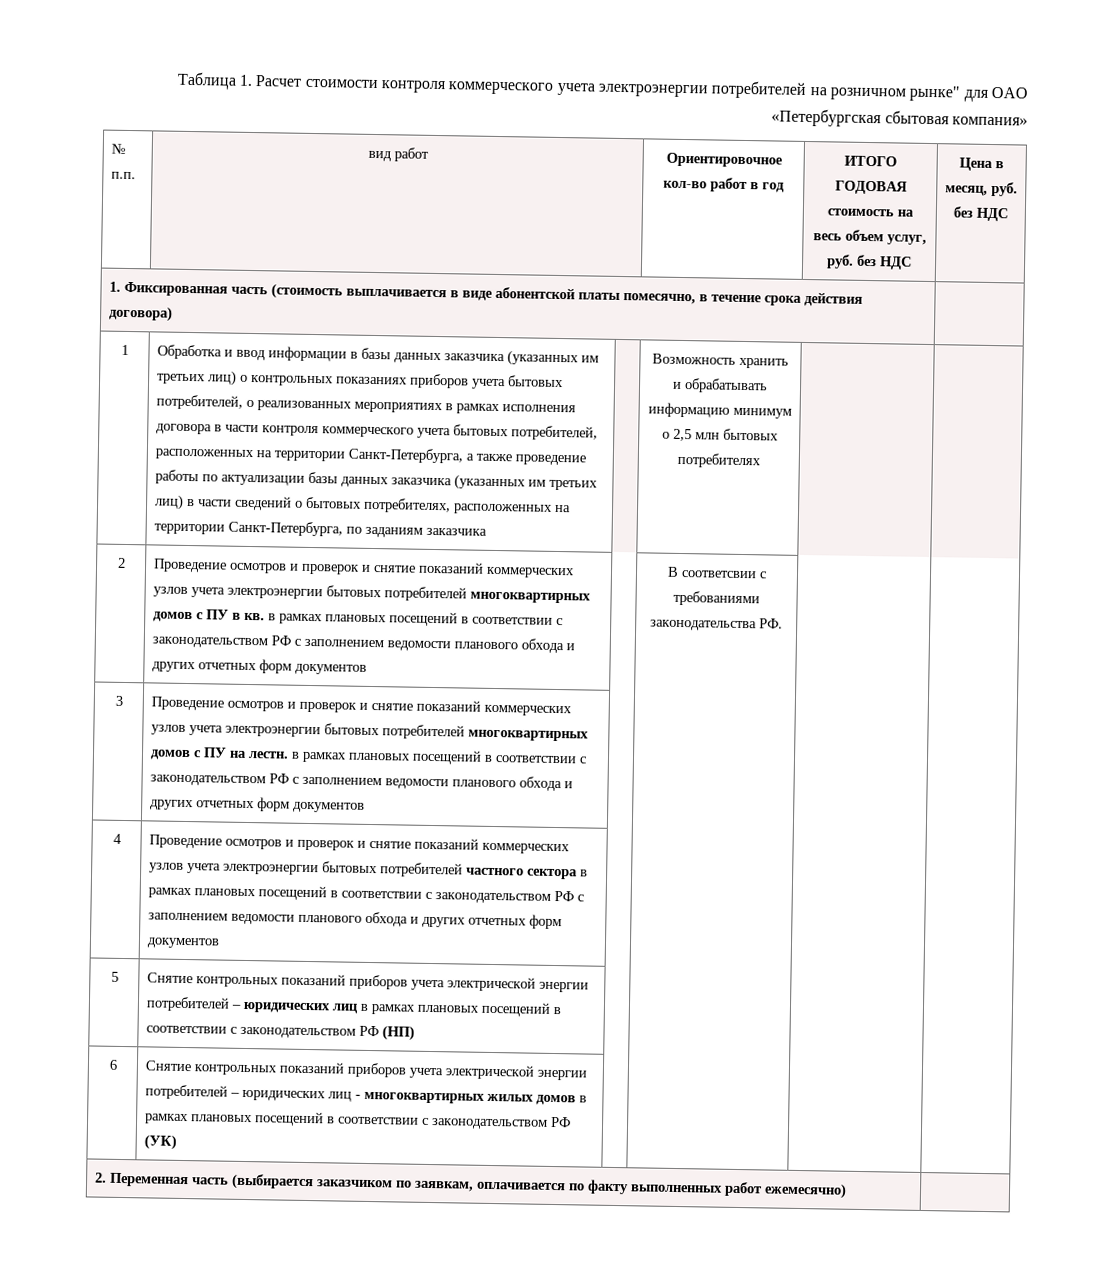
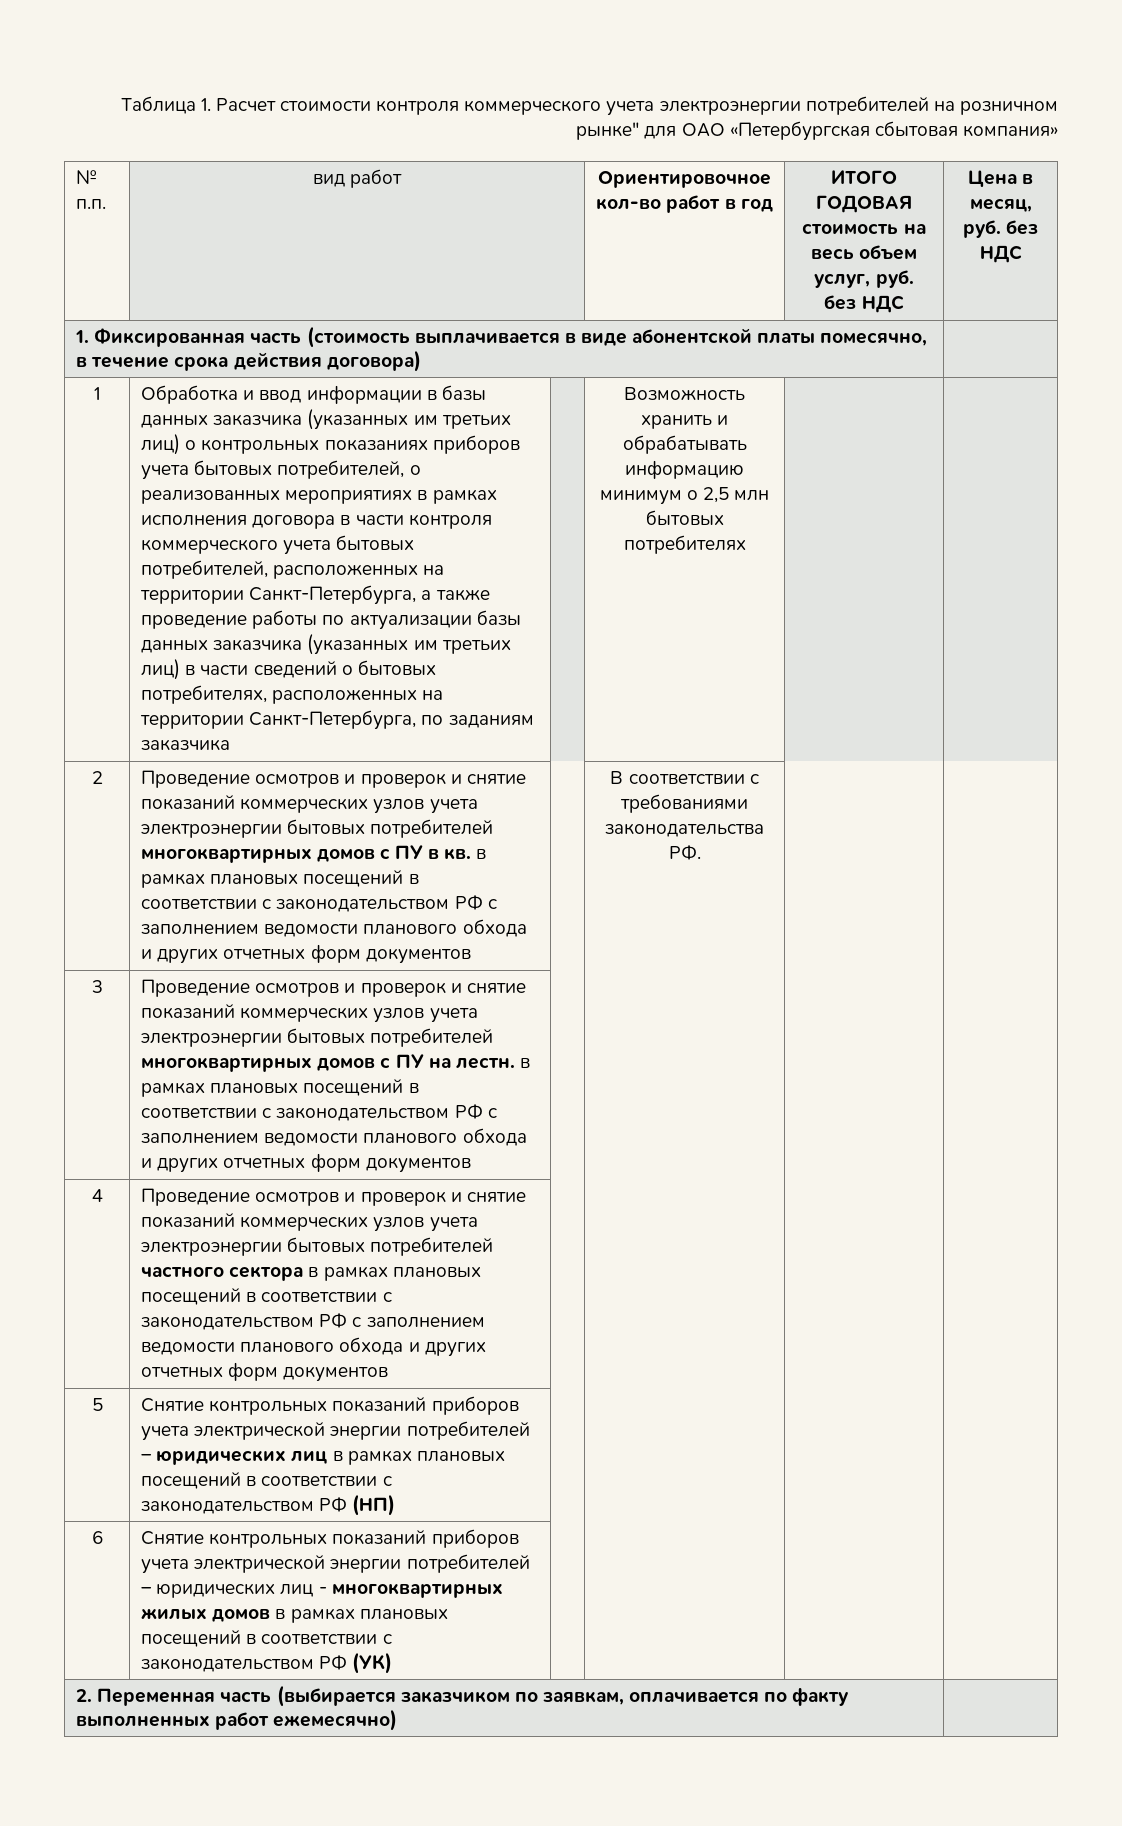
[681,570,757,579] соответсвии -> [628,774,745,784] соответствии

